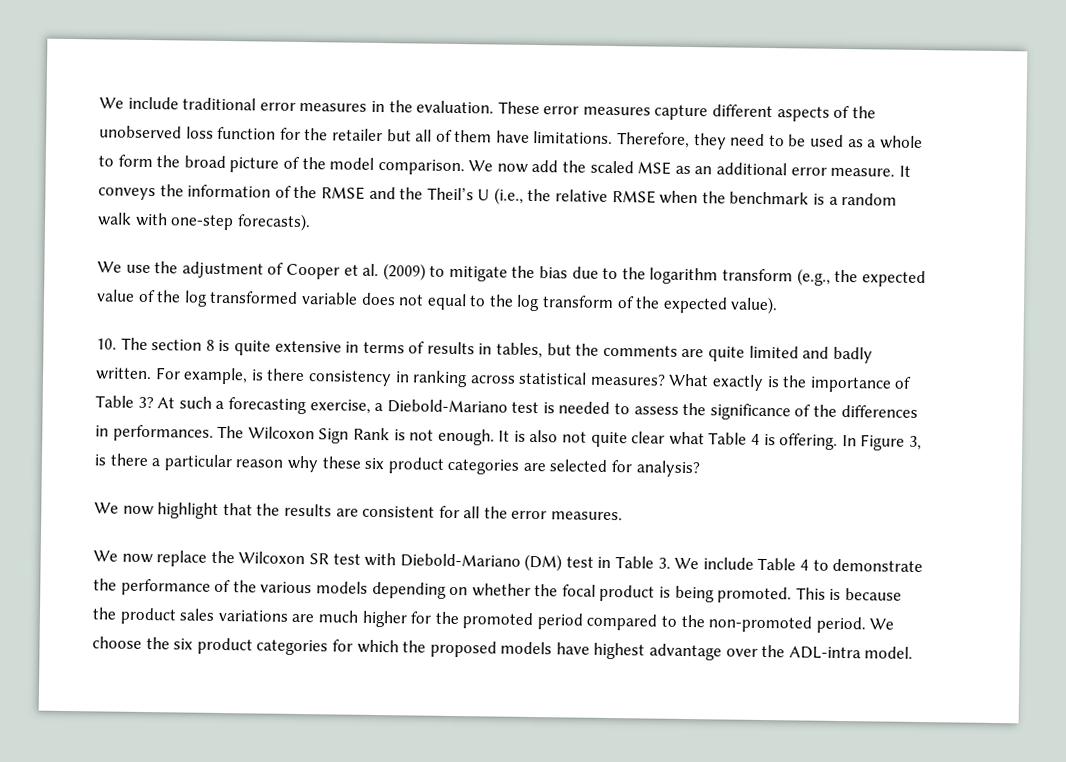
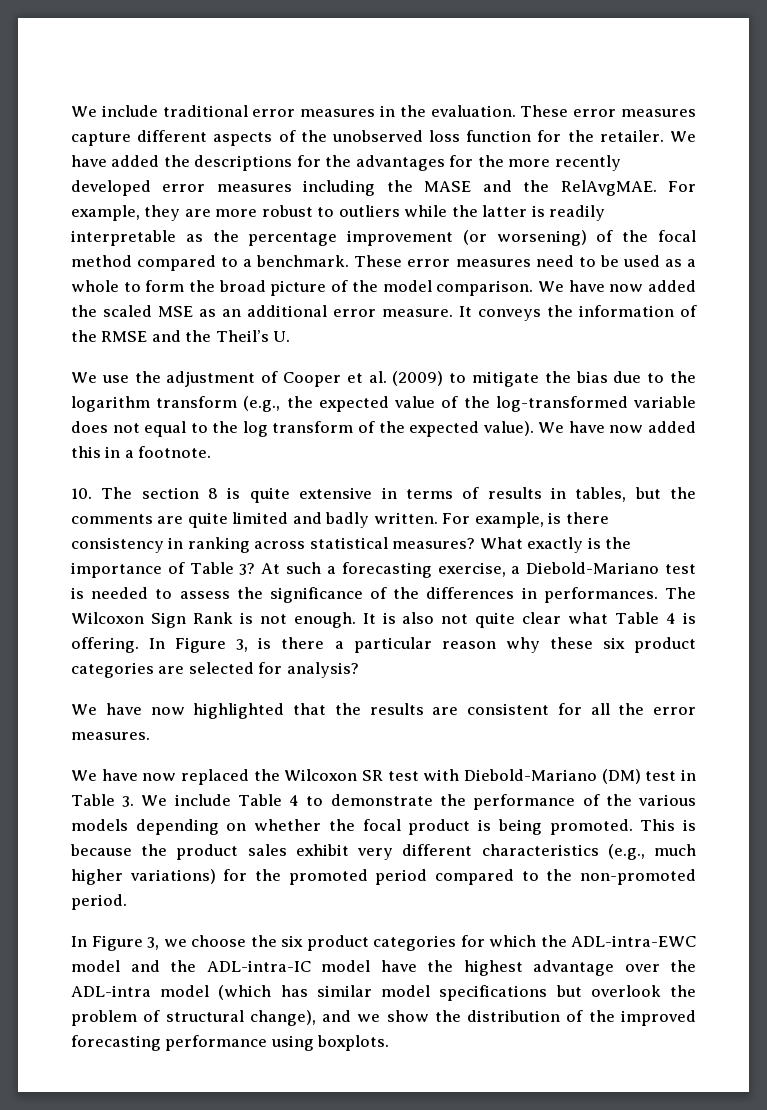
[331,128,727,150] retailer but all of them have limitations. Therefore, they -> [599,130,696,142] [71,155,621,171] [71,180,697,196] [71,205,606,221] [71,230,697,246] [71,255,531,271] retailer. We have added the descriptions for the advantages for the more recently developed error measures including the MASE and the RelAvgMAE. For example, they are more robust to outliers while the latter is readily interpretable as the percentage improvement (or worsening) of the focal method compared to a benchmark. These error measures
[496,159,559,173] now add -> [568,280,696,292] have now added
[477,187,898,206] [97,212,311,232] U (i.e., the relative RMSE when the benchmark is a random walk with one-step forecasts). -> [273,331,291,342] U.
[183,290,299,307] log transformed -> [495,396,628,412] log-transformed
(779, 305) none -> [538,421,696,433] [71,446,212,458] We have now added this in a footnote.
[122,502,220,519] now highlight -> [105,703,285,719] have now highlighted
[121,550,208,567] now replace -> [101,769,249,785] have now replaced
[217,609,315,623] variations are -> [295,844,645,860] exhibit very different characteristics (e.g.,
(408, 619) none -> [129,869,216,884] variations)
[869,618,895,630] We -> [71,935,187,951] // In Figure 3, we
[429,640,590,658] proposed models have -> [571,935,696,947] [71,960,453,972] ADL-intra-EWC model and the ADL-intra-IC model have the
[864,646,914,659] model. -> [160,985,696,1001] [71,1010,696,1026] [71,1035,390,1051] model (which has similar model specifications but overlook the problem of structural change), and we show the distribution of the improved forecasting performance using boxplots.

